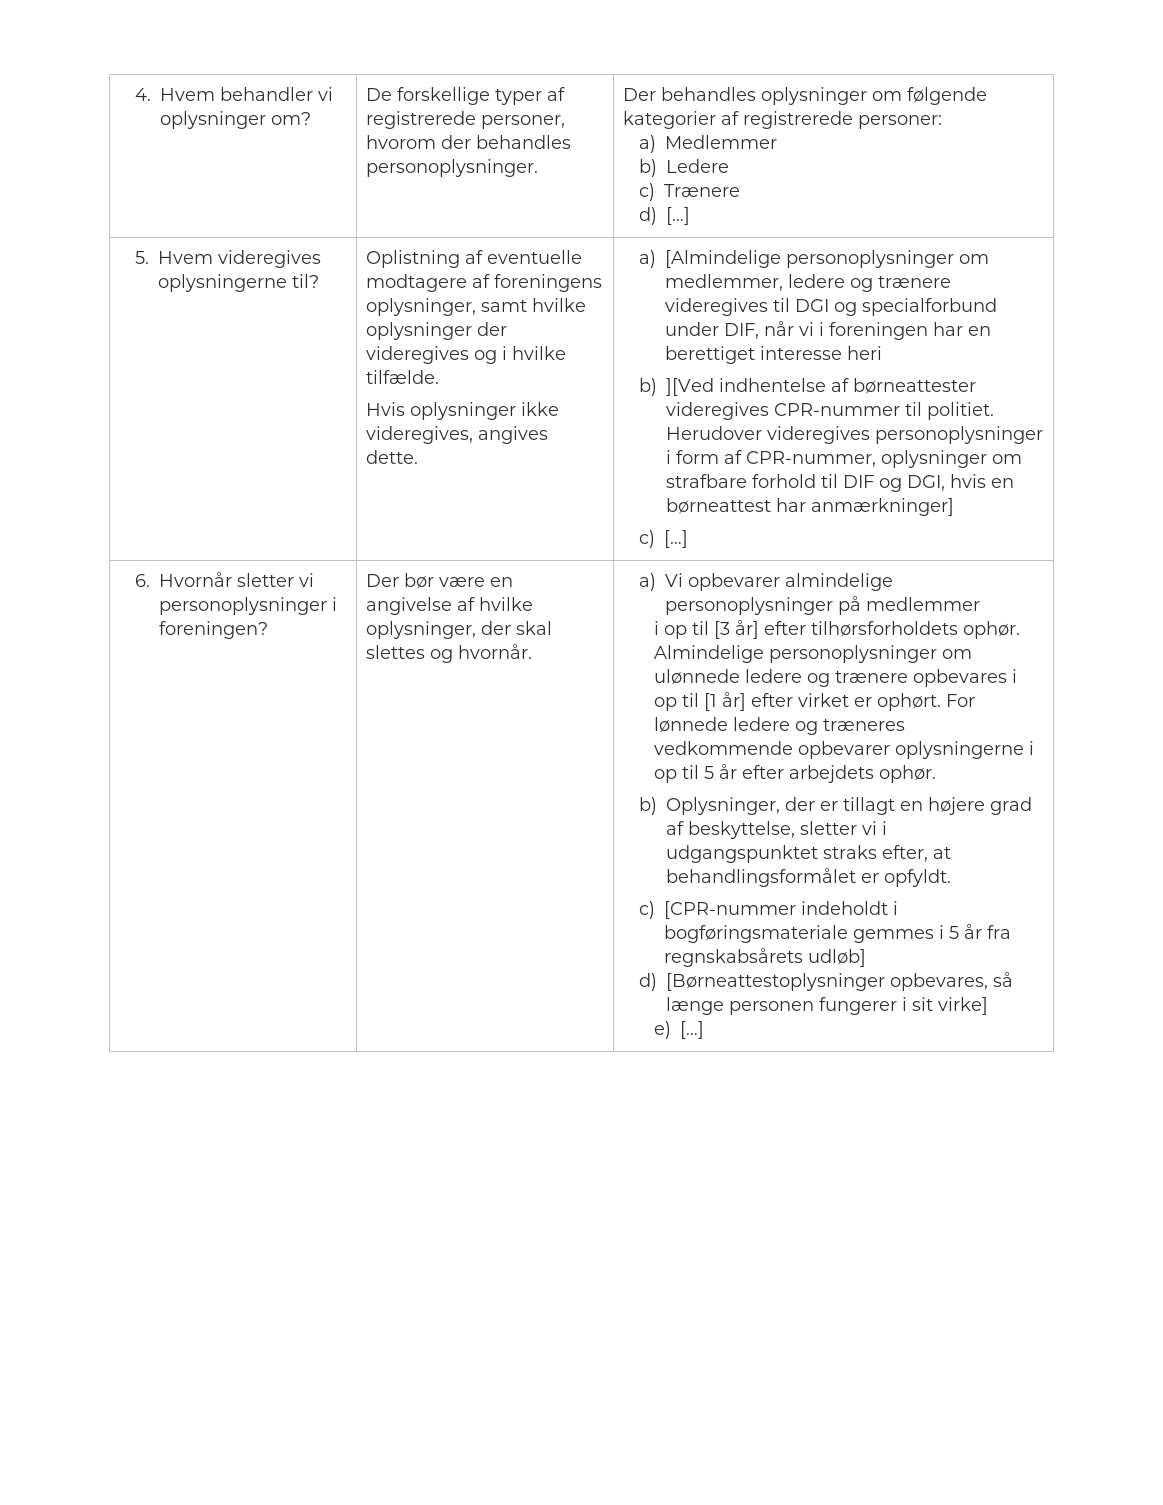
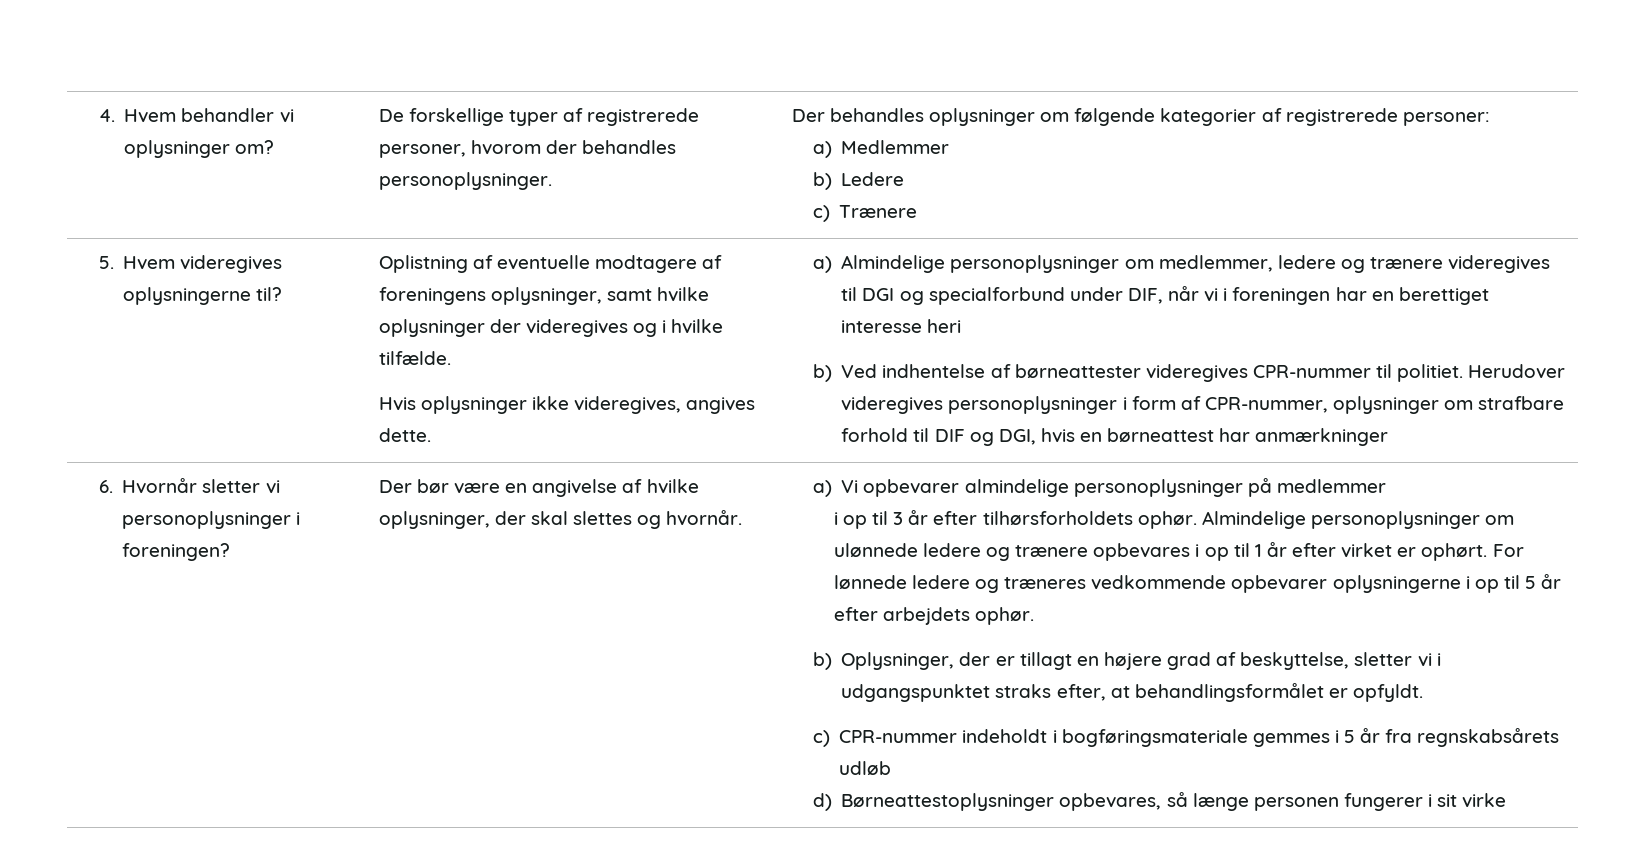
[638,207,690,225] // d) […] -> (918, 211) none
[664,250,781,268] [Almindelige -> [841,255,946,273] Almindelige
[665,378,714,396] ][Ved -> [841,364,878,378] Ved
[810,498,954,516] [638,530,688,548] anmærkninger] // c) […] -> [1255,428,1389,446] anmærkninger
[714,620,760,639] [3 år] -> [893,510,929,525] 3 år
[704,692,747,711] [1 år] -> [1254,542,1287,557] 1 år
[663,901,796,919] [CPR-nummer -> [839,730,958,743] CPR-nummer
[807,949,866,967] [638,973,885,991] udløb] // d) [Børneattestoplysninger -> [839,761,892,775] [812,793,1055,811] udløb // d) Børneattestoplysninger
[937,997,988,1015] [654,1021,705,1039] virke] // e) […] -> [1462,793,1507,808] virke

